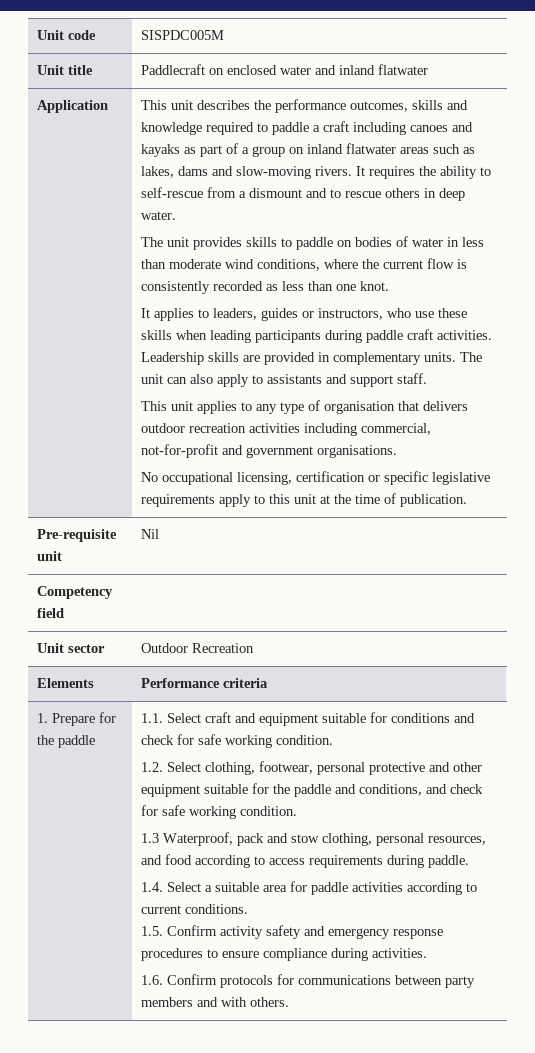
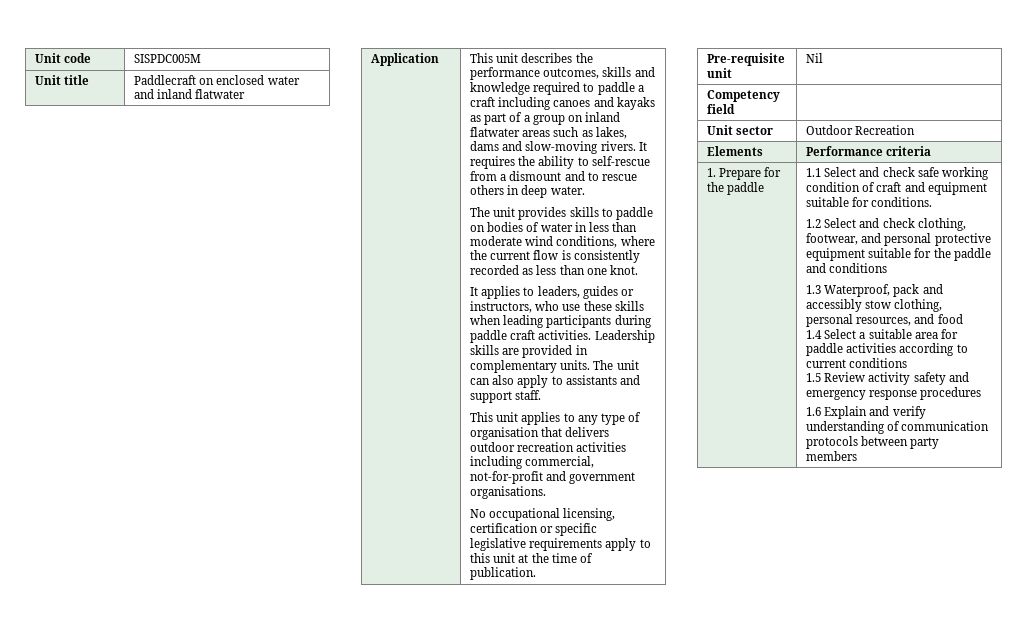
[140,713,201,723] 1.1. Select -> [806,167,989,180] [806,182,876,192] 1.1 Select and check safe working condition of
[390,713,475,723] [140,734,333,748] [140,762,201,772] conditions and check for safe working condition. // 1.2. Select -> [871,197,933,207] [806,218,915,228] conditions. // 1.2 Select and check
(313, 767) none -> [861,233,882,243] and
[428,762,482,772] and other -> (991, 239) none
[358,784,483,796] [140,805,297,819] conditions, and check for safe working condition. -> [829,263,888,273] conditions
(288, 838) none -> [806,299,863,312] accessibly
[194,855,469,868] [140,882,163,892] according to access requirements during paddle. // 1.4. -> [806,330,823,339] // 1.4
[184,904,248,914] [140,925,217,936] conditions. // 1.5. Confirm -> [849,358,908,368] [806,372,866,382] conditions // 1.5 Review
[206,948,427,961] [140,974,475,988] [140,997,289,1007] to ensure compliance during activities. // 1.6. Confirm protocols for communications between party members and with others. -> [806,406,926,419] [806,421,990,434] [806,436,940,449] [806,451,858,461] // 1.6 Explain and verify understanding of communication protocols between party members

